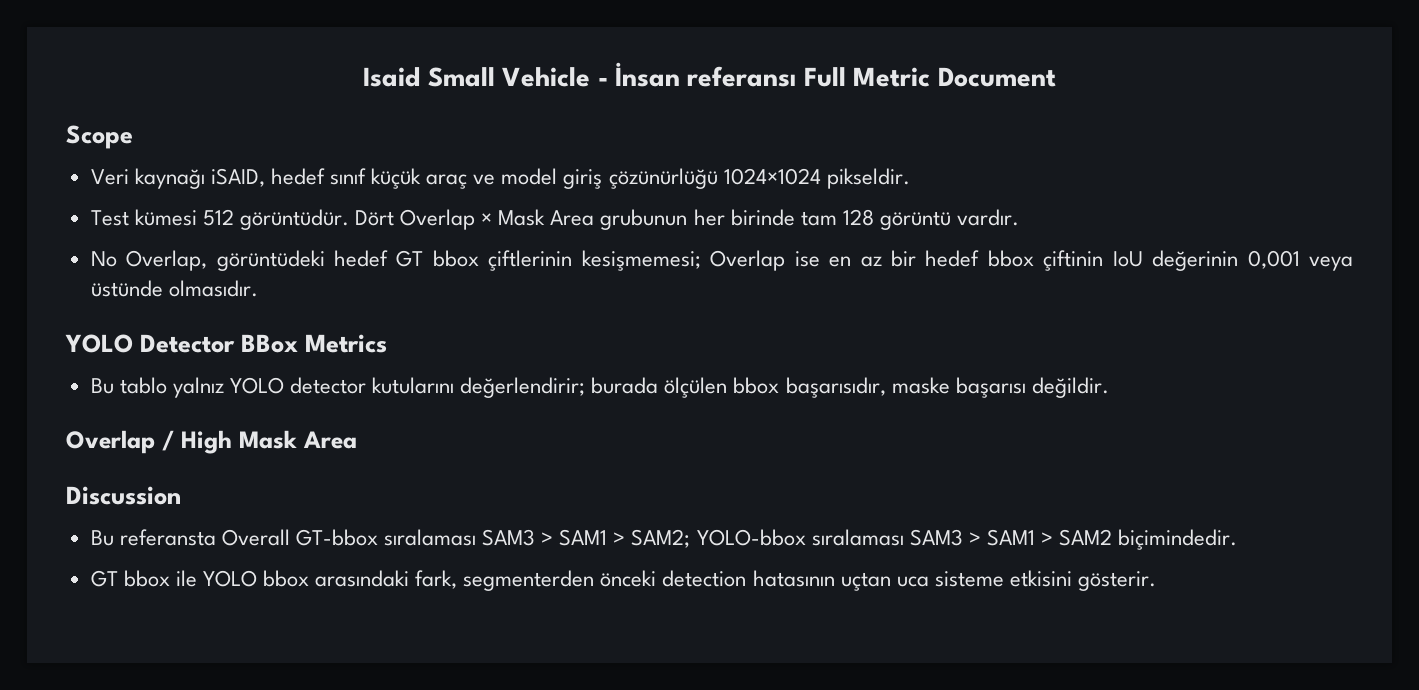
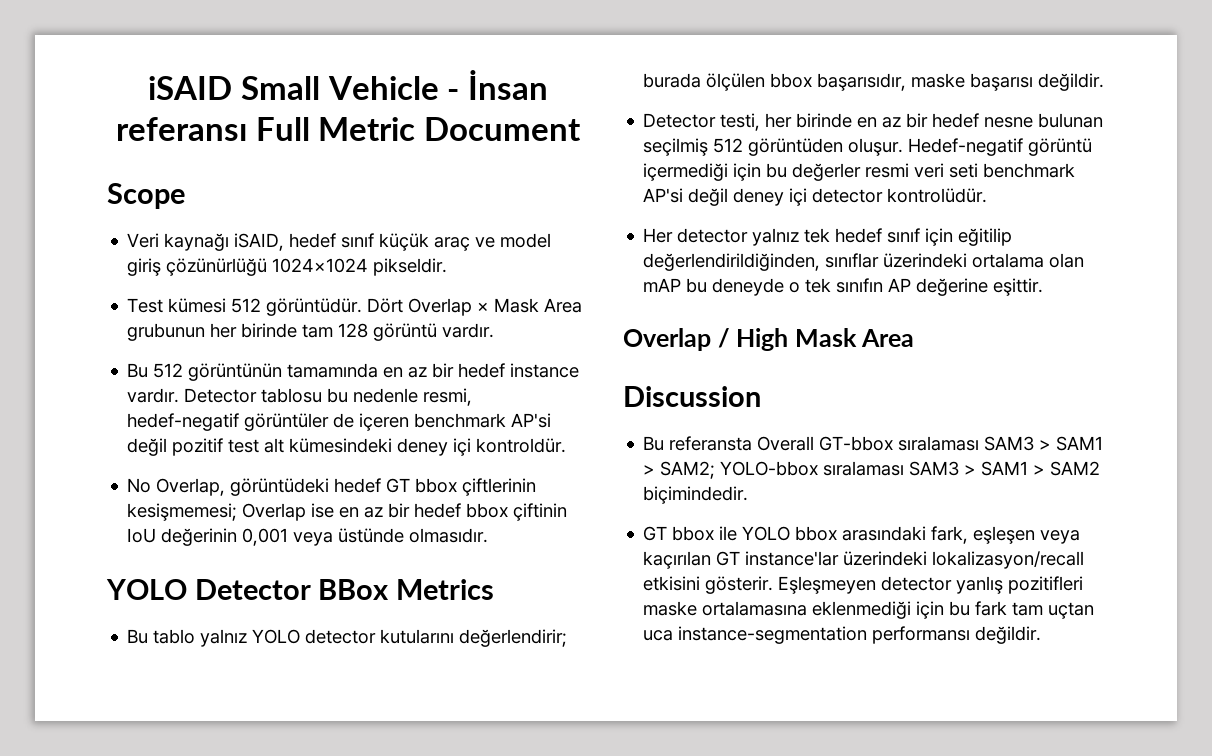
[363,67,421,87] Isaid -> [147,76,232,100] iSAID
(1019, 217) none -> [127,363,580,381] [127,388,473,406] [127,413,552,431] [127,438,567,456] // Bu 512 görüntünün tamamında en az bir hedef instance vardır. Detector tablosu bu nedenle resmi, hedef-negatif görüntüler de içeren benchmark AP'si değil pozitif test alt kümesindeki deney içi kontroldür.
(1109, 387) none -> [643,113,1104,131] [643,138,1093,156] [643,163,1076,181] [643,188,988,206] [643,228,1013,246] [643,253,1085,271] [643,278,1044,296] // Detector testi, her birinde en az bir hedef nesne bulunan seçilmiş 512 görüntüden oluşur. Hedef-negatif görüntü içermediği için bu değerler resmi veri seti benchmark AP'si değil deney içi detector kontrolüdür. // Her detector yalnız tek hedef sınıf için eğitilip değerlendirildiğinden, sınıflar üzerindeki ortalama olan mAP bu deneyde o tek sınıfın AP değerine eşittir.
[463,570,1156,591] segmenterden önceki detection hatasının uçtan uca sisteme etkisini gösterir. -> [973,526,1081,544] [643,551,1085,569] [643,576,1084,594] [643,601,1095,619] [643,626,1042,644] eşleşen veya kaçırılan GT instance'lar üzerindeki lokalizasyon/recall etkisini gösterir. Eşleşmeyen detector yanlış pozitifleri maske ortalamasına eklenmediği için bu fark tam uçtan uca instance-segmentation performansı değildir.

